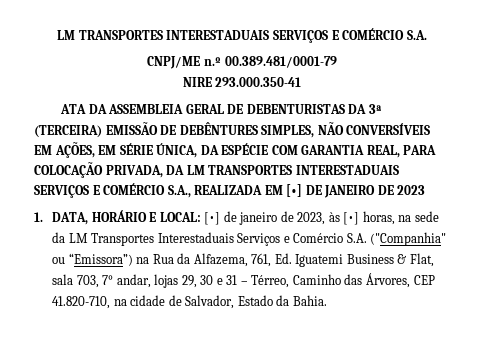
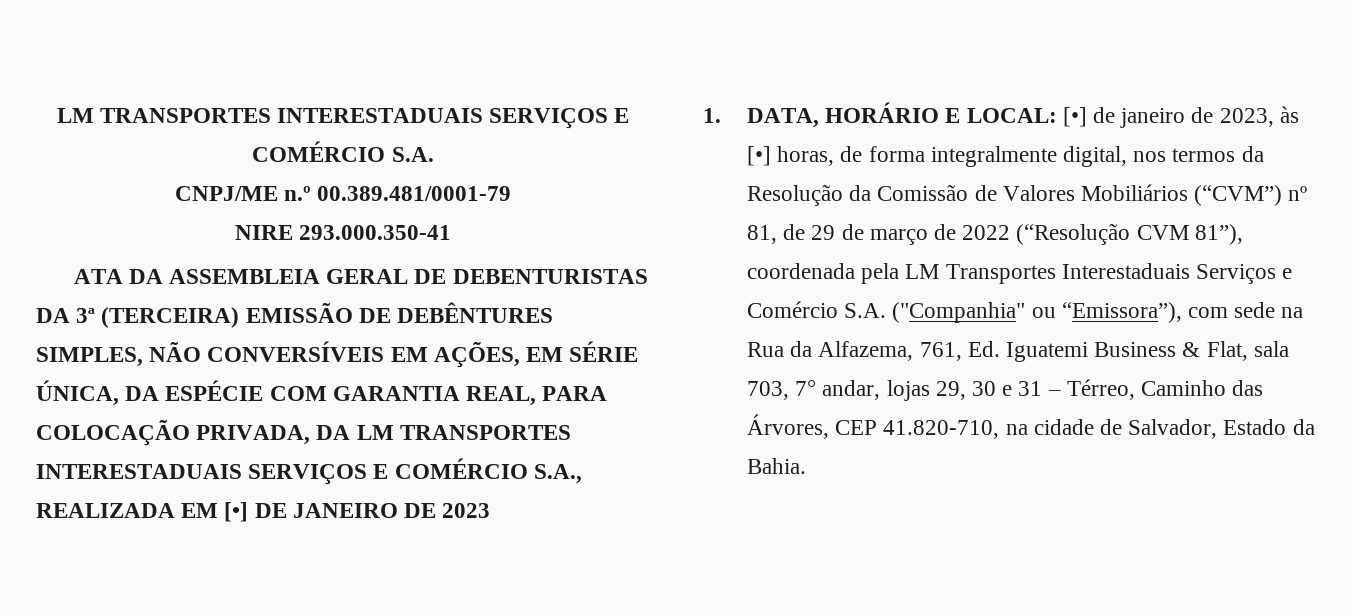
[398,211,439,222] [52,232,66,243] na sede da -> [840,146,1264,167] [746,184,1308,206] [746,223,1243,245] [746,263,900,284] de forma integralmente digital, nos termos da Resolução da Comissão de Valores Mobiliários (“CVM”) nº 81, de 29 de março de 2022 (“Resolução CVM 81”), coordenada pela
[68,253,133,266] “Emissora”) -> [1061,302,1276,323] “Emissora”), com sede

